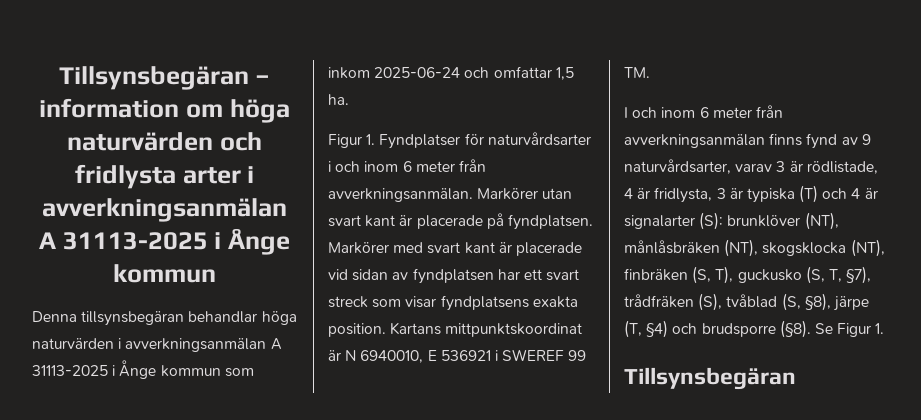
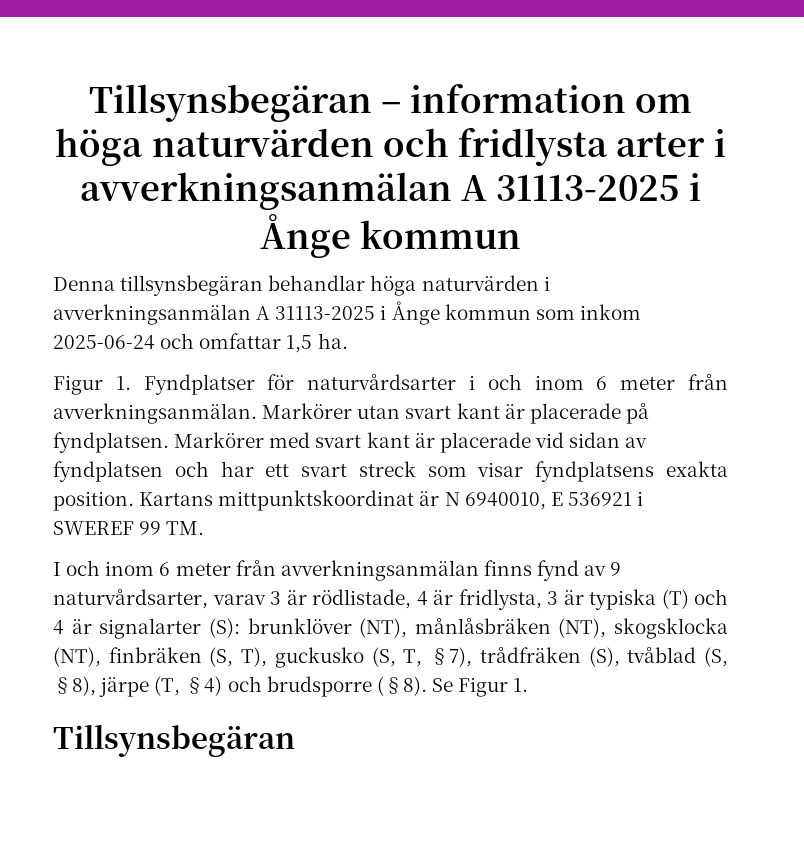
(494, 276) none -> [174,461,209,477] och

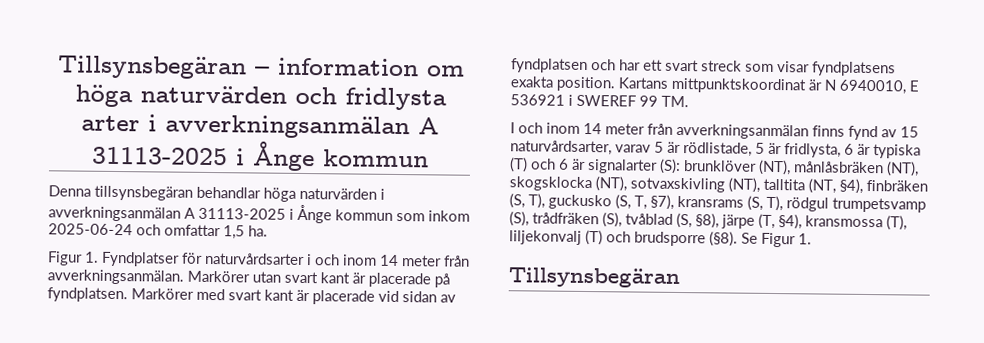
[596,376,608,390] 6 -> [379,254,399,267] 14
[159,562,171,576] 6 -> [583,122,602,135] 14
[610,562,622,576] 9 -> [900,126,919,138] 15
[270,591,281,605] 3 -> [654,141,664,153] 5
[416,591,428,606] 4 -> [755,142,765,154] 5
[547,591,558,605] 3 -> [844,143,854,155] 6
[53,620,64,635] 4 -> [559,158,569,170] 6
(101, 657) none -> [630,177,863,194] sotvaxskivling (NT), talltita (NT, §4),
(473, 657) none -> [677,195,926,213] [509,211,529,227] kransrams (S, T), rödgul trumpetsvamp (S),
[185,676,223,696] §4) -> [778,214,907,231] [509,229,603,246] §4), kransmossa (T), liljekonvalj (T)

